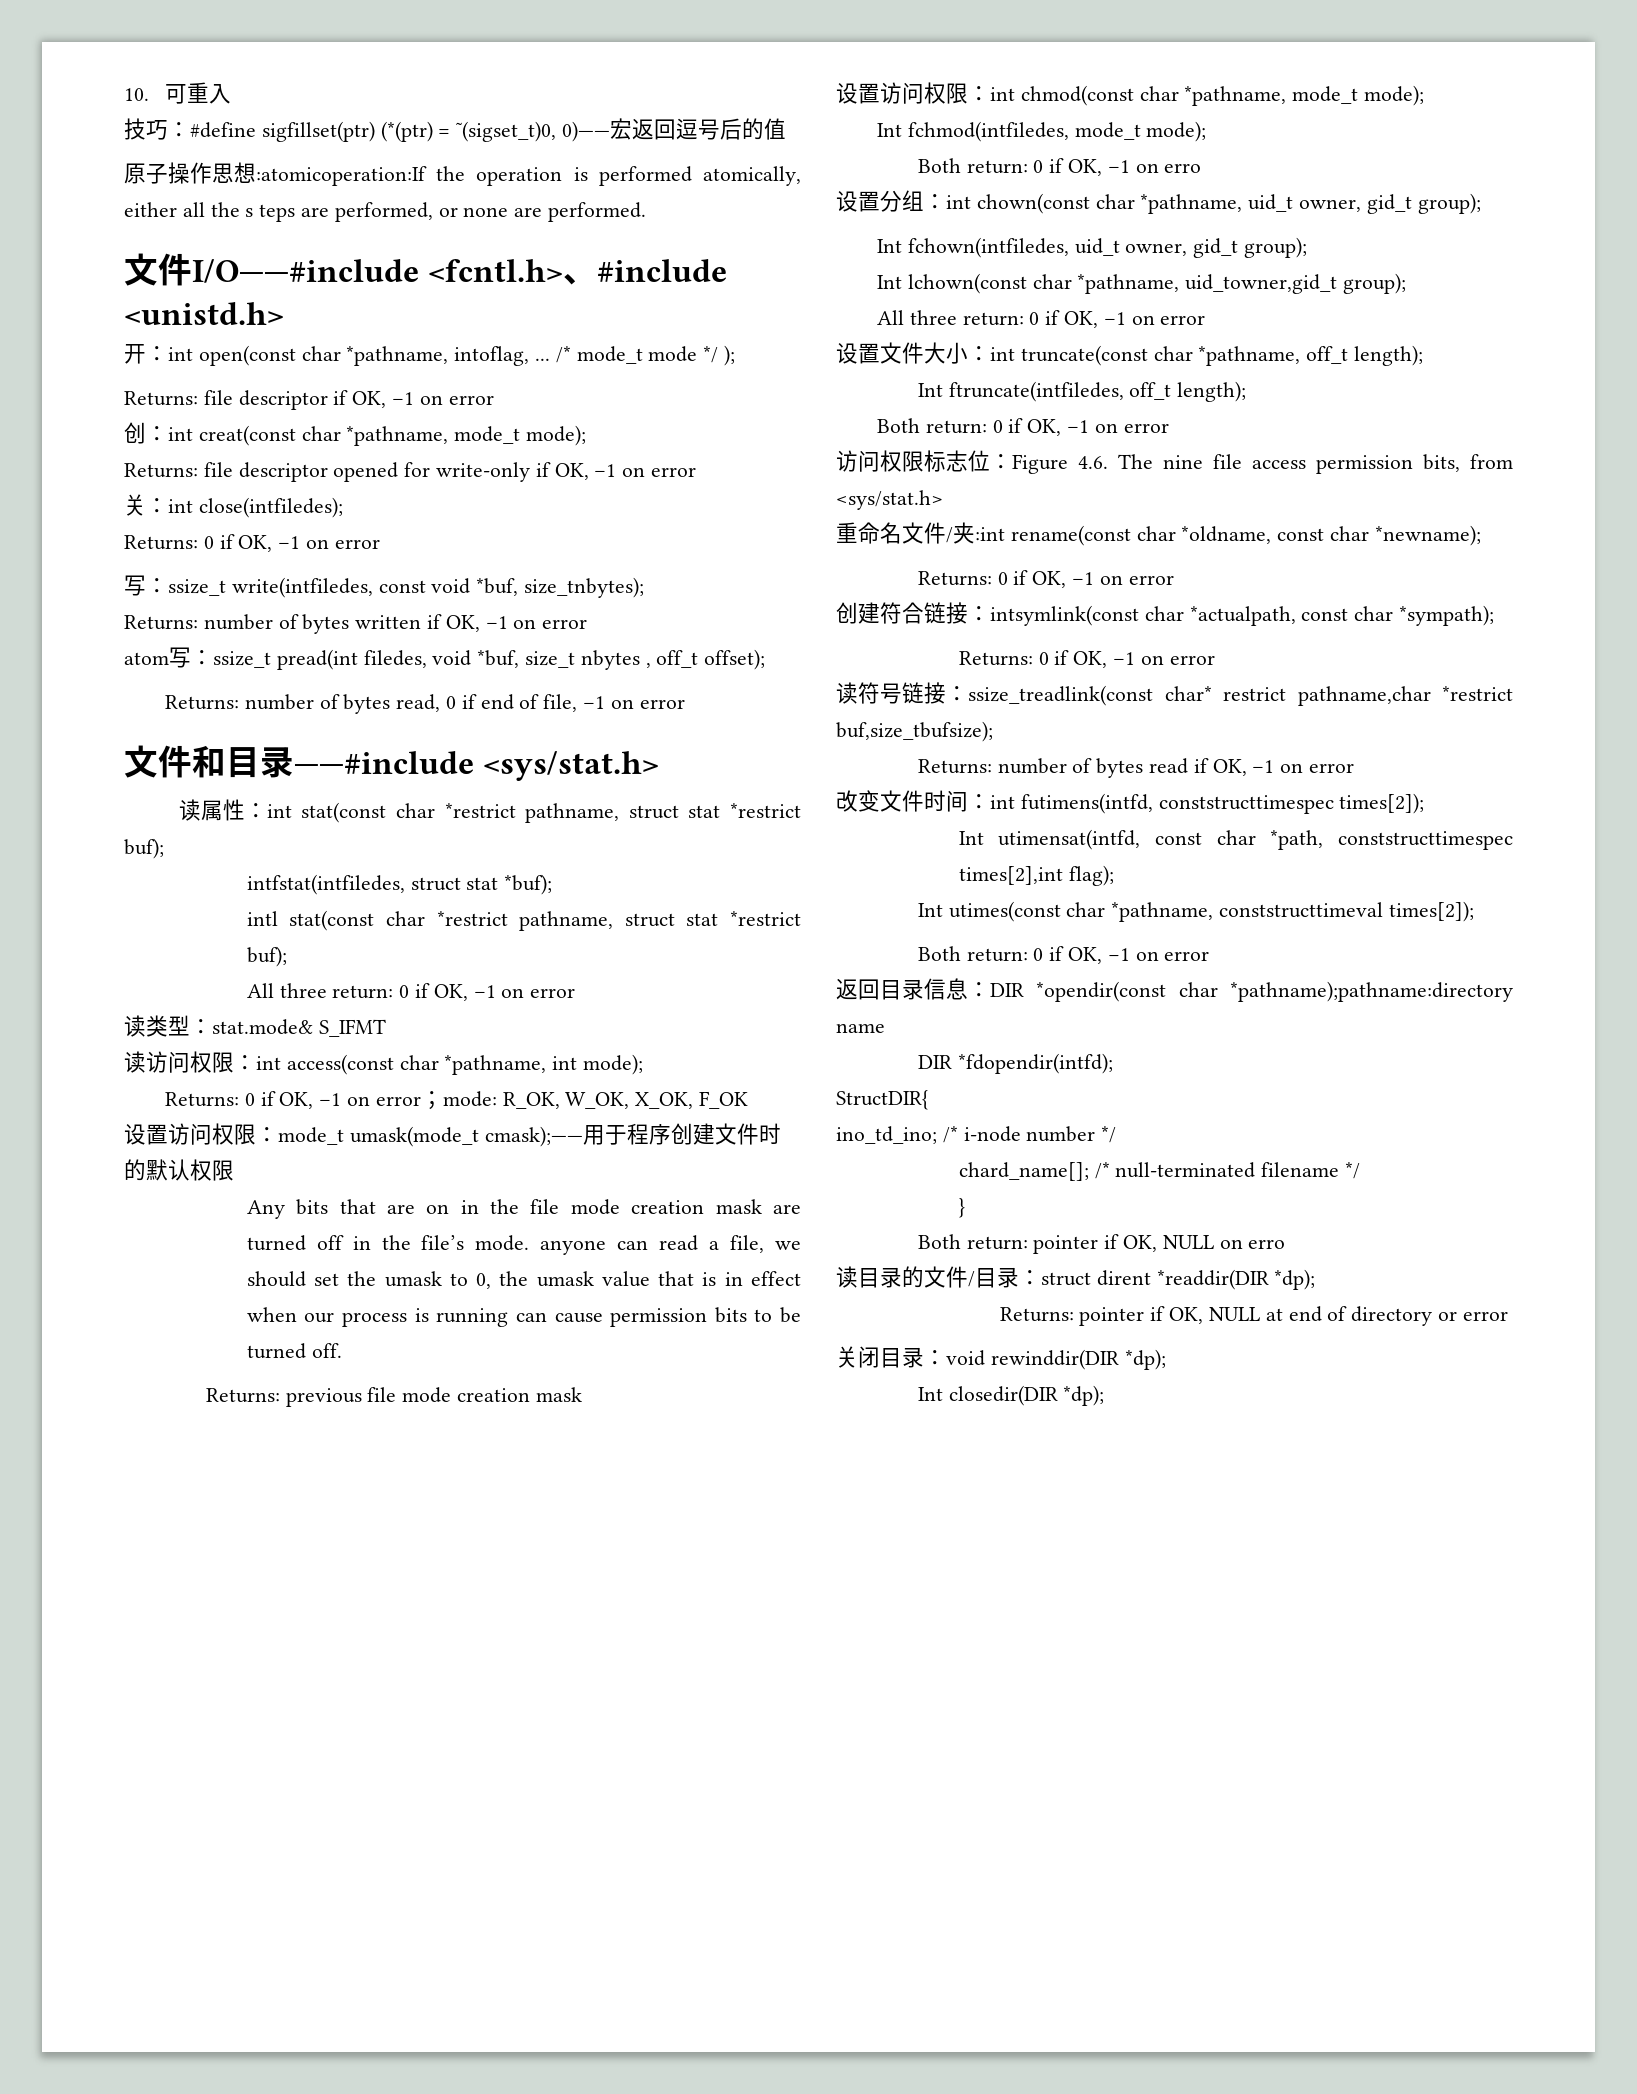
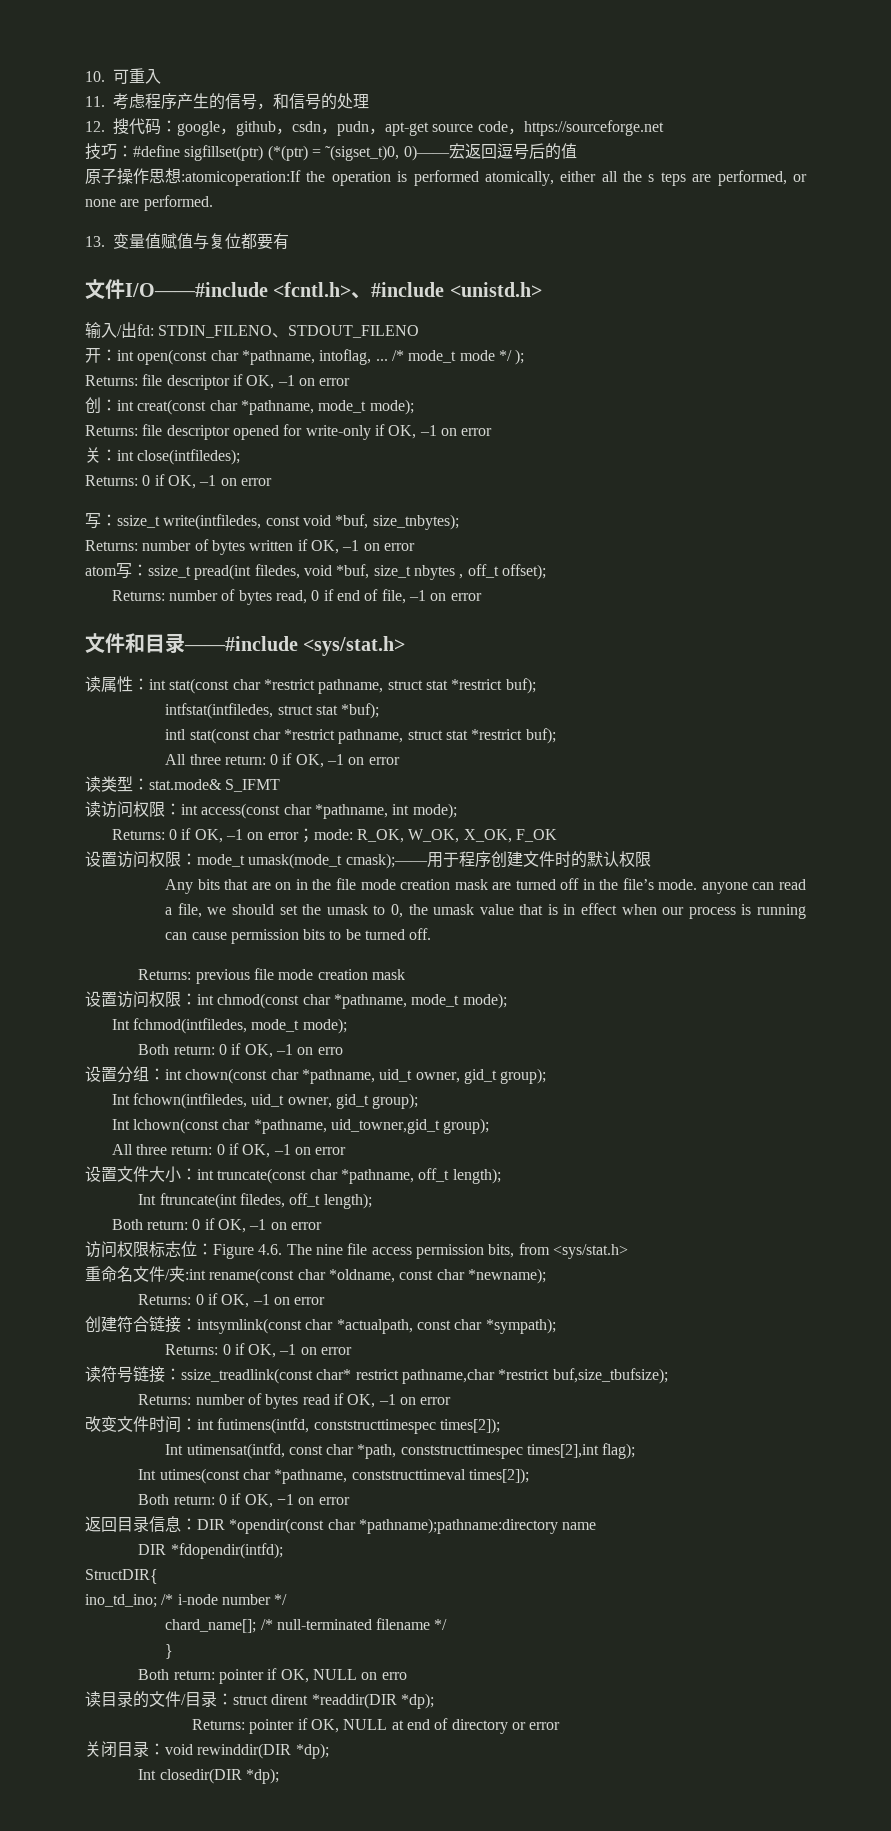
(231, 94) none -> [85,93,369,110] [85,118,664,136] // 11.考虑程序产生的信号，和信号的处理 // 12.搜代码：google，github，csdn，pudn，apt-get source code，https://sourceforge.net
(647, 212) none -> [85,233,289,250] // 13.变量值赋值与复位都要有
(284, 313) none -> [85,322,420,338] // 输入/出fd: STDIN_FILENO、STDOUT_FILENO
[948,381,1124,402] ftruncate(intfiledes, -> [159,1193,286,1209] ftruncate(int filedes,

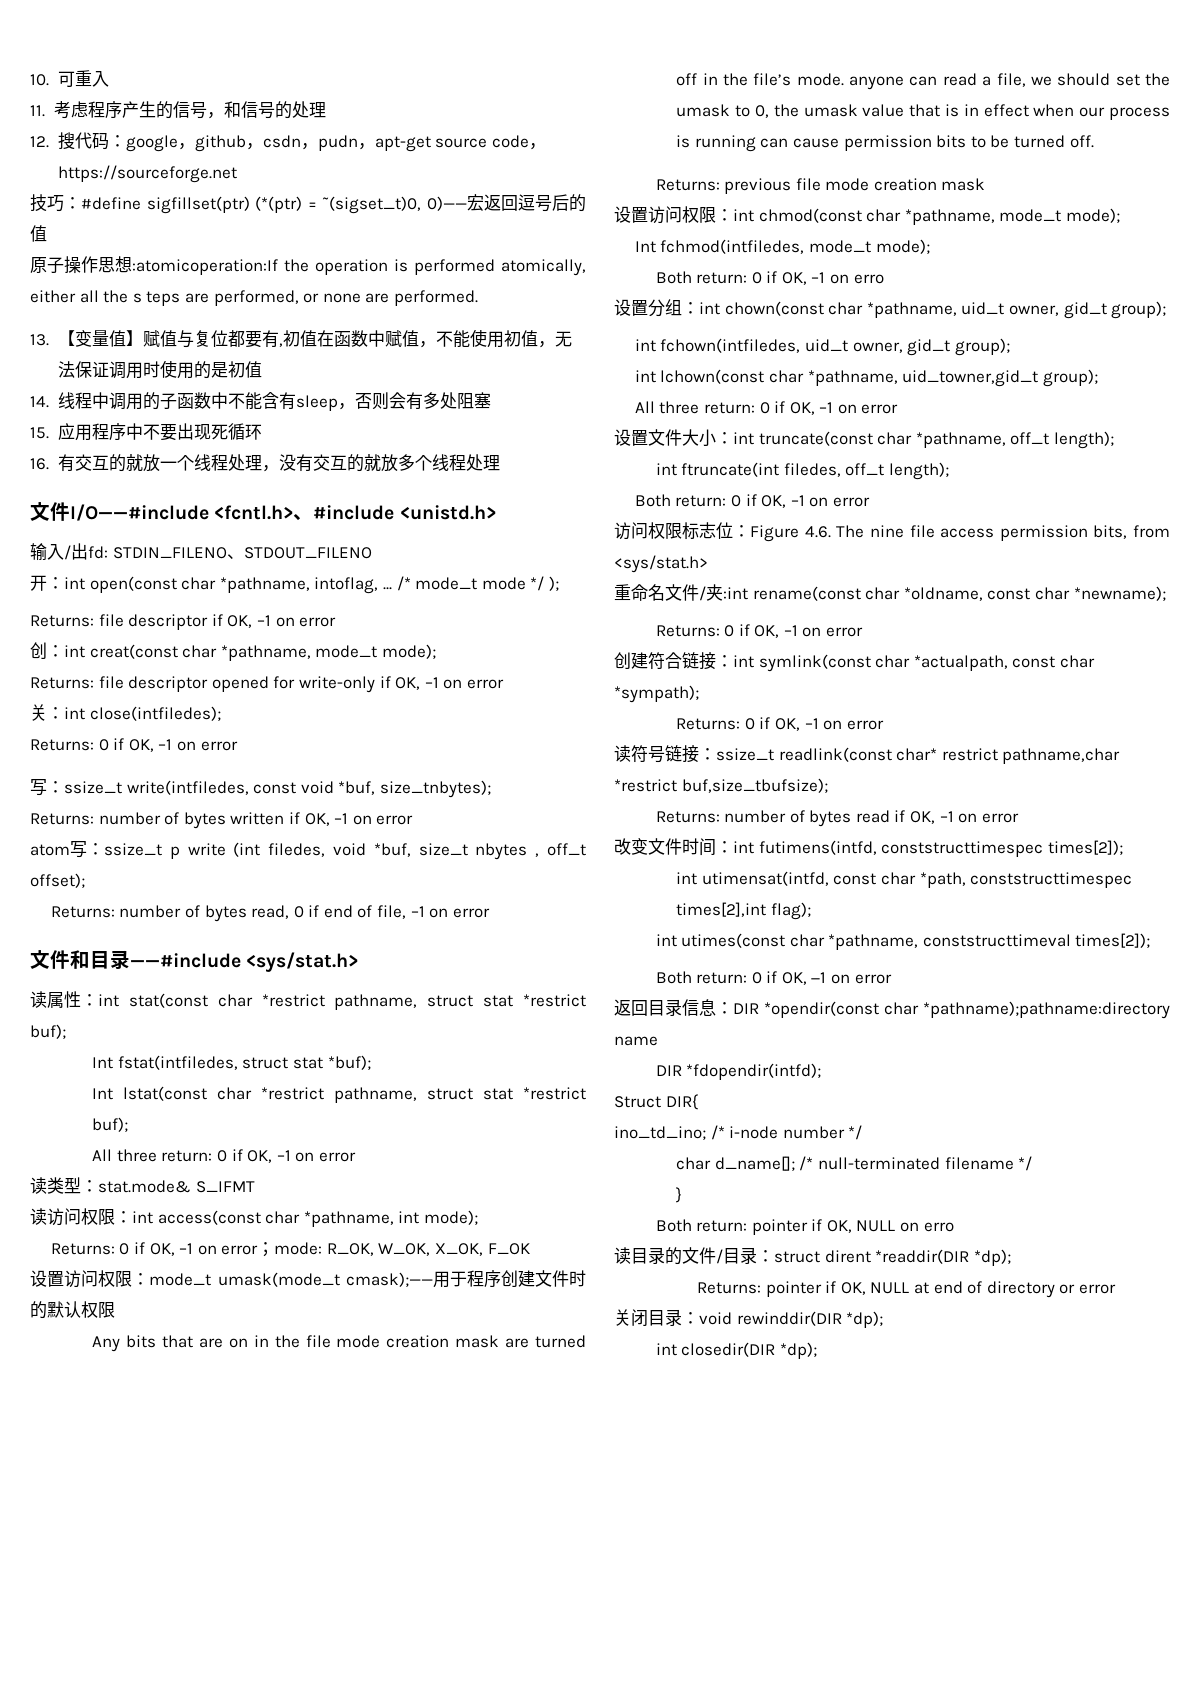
[113,233,161,249] 变量值 -> [57,330,143,347] 【变量值】
(289, 241) none -> [278,329,572,348] [57,360,262,379] [30,392,491,411] [30,423,262,441] [30,454,500,472] ,初值在函数中赋值，不能使用初值，无法保证调用时使用的是初值 // 14.线程中调用的子函数中不能含有sleep，否则会有多处阻塞 // 15.应用程序中不要出现死循环 // 16.有交互的就放一个线程处理，没有交互的就放多个线程处理
[194,564,252,580] pread(int -> [169,842,261,859] p write (int
[165,703,274,719] intfstat(intfiledes, -> [92,1055,238,1070] Int fstat(intfiledes,
[165,728,250,744] intl stat(const -> [92,1086,208,1101] Int lstat(const
[111,1094,130,1105] Int -> [634,339,656,352] int
[111,1119,130,1130] Int -> [634,370,656,383] int
[138,1194,157,1205] Int -> [655,463,677,476] int
[197,1318,302,1334] intsymlink(const -> [733,654,871,672] int symlink(const
[181,1368,313,1384] ssize_treadlink(const -> [716,747,892,762] ssize_t readlink(const
[165,1444,184,1455] Int -> [676,872,698,885] int
[138,1469,157,1480] Int -> [655,934,677,947] int
[85,1569,158,1584] StructDIR{ -> [614,1094,698,1110] Struct DIR{
[165,1619,257,1633] chard_name[]; -> [676,1156,795,1171] char d_name[];
[138,1769,157,1780] Int -> [655,1343,677,1356] int

